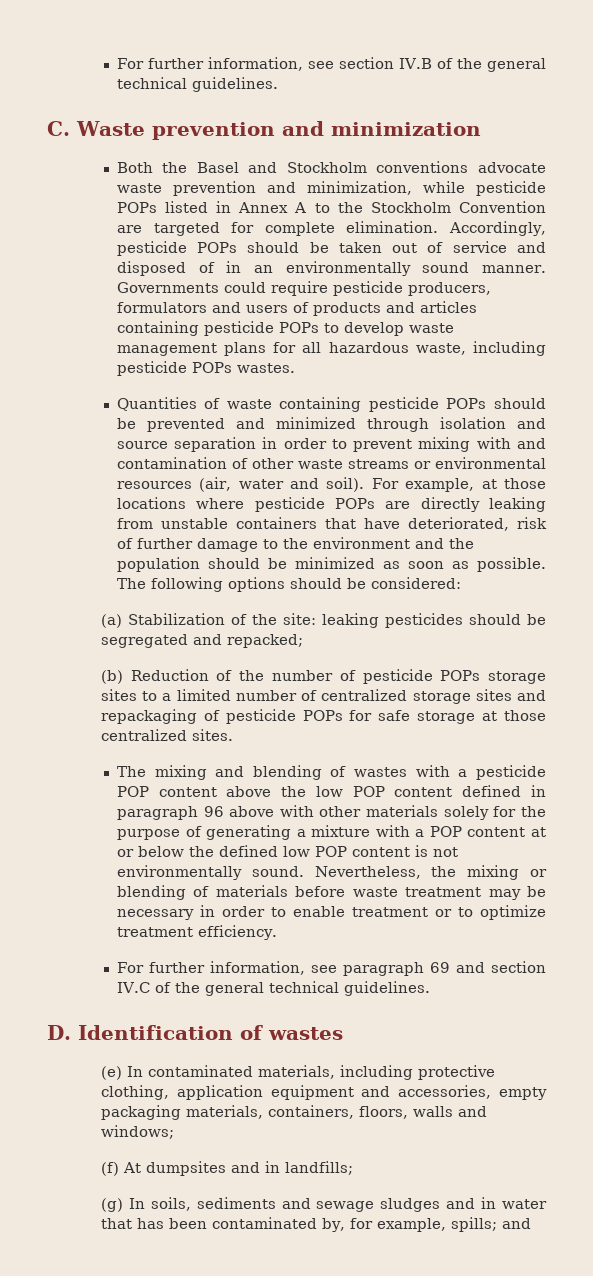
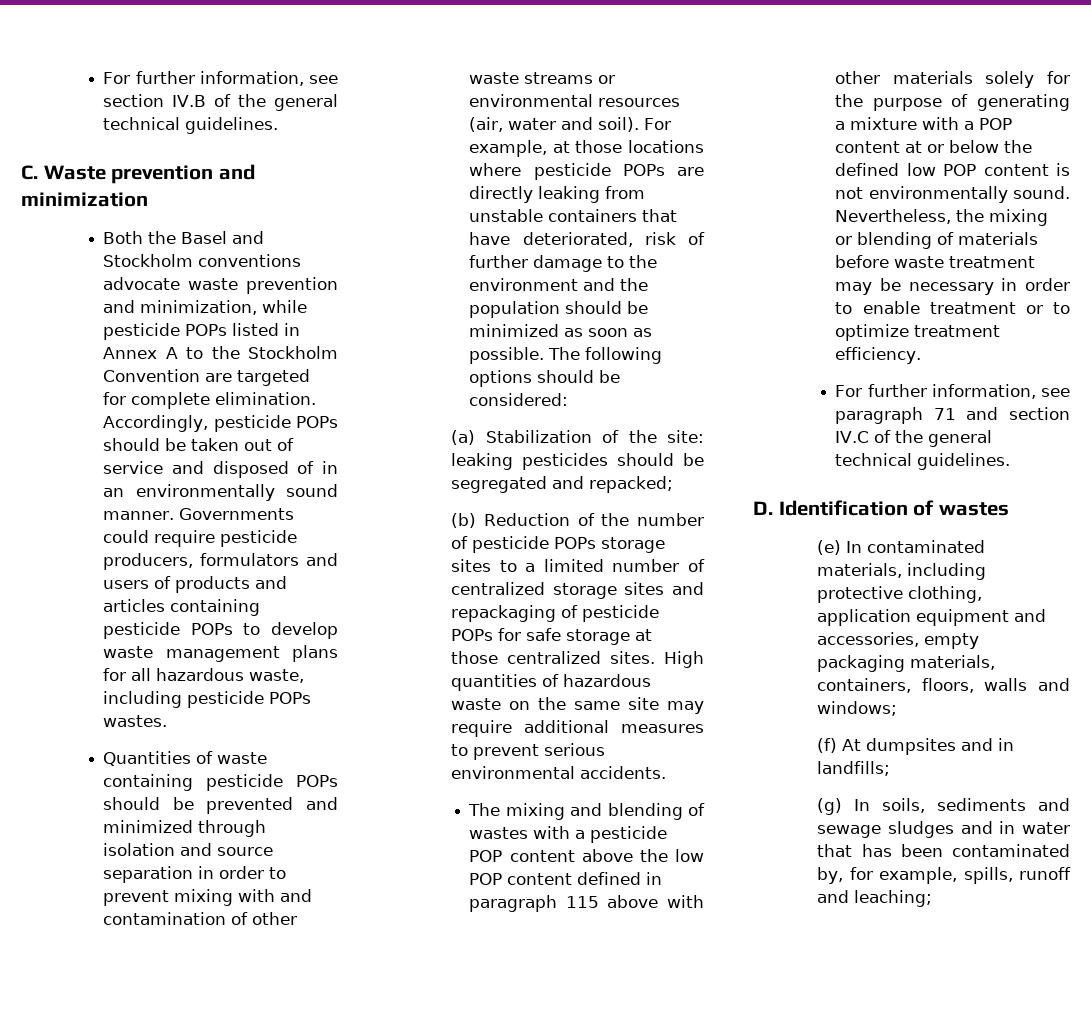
(233, 735) none -> [664,651,704,668] [451,674,652,691] [451,697,704,714] [451,720,704,737] [451,743,606,760] [451,766,667,779] High quantities of hazardous waste on the same site may require additional measures to prevent serious environmental accidents.
[203,806,224,817] 96 -> [565,896,599,908] 115
[429,962,450,973] 69 -> [933,408,956,420] 71
[450,1217,531,1232] spills; and -> [963,867,1071,884] [817,890,933,907] spills, runoff and leaching;

